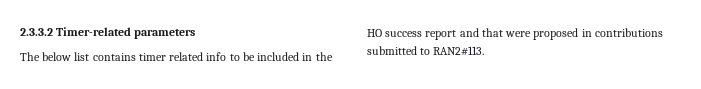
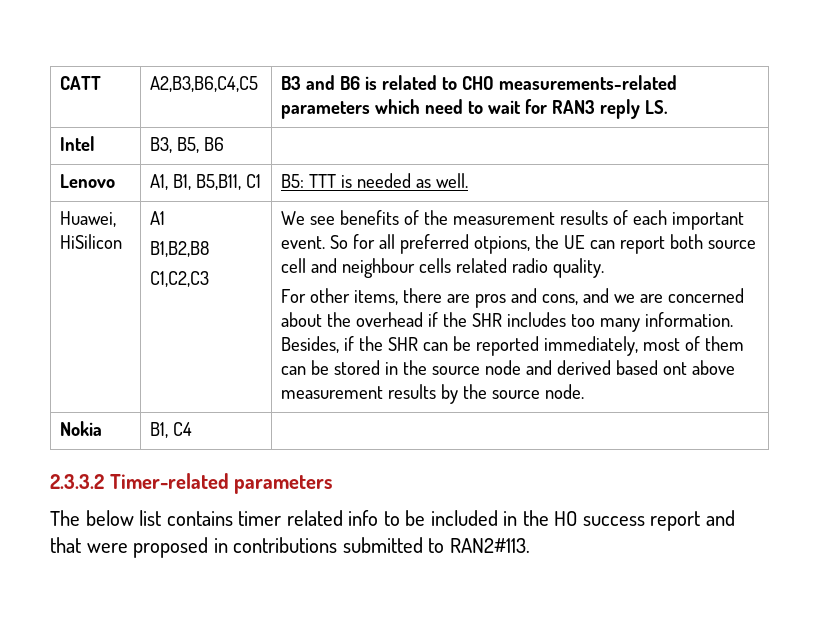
(20, 32) none -> [60,76,102,90] [150,76,259,92] [281,75,678,90] [281,99,669,119] [60,136,96,151] [150,137,225,153] [60,174,116,188] [150,174,262,190] [281,173,469,188] [60,211,117,227] [60,234,123,249] [150,211,166,225] [150,241,210,257] [150,271,210,287] [281,210,745,230] [281,234,757,254] [281,258,605,278] [281,288,745,308] [281,312,734,332] [281,336,745,356] [281,360,736,375] [281,384,585,404] [60,421,103,436] [150,422,193,438] CATT | A2,B3,B6,C4,C5 | B3 and B6 is related to CHO measurements-related parameters which need to wait for RAN3 reply LS. // Intel | B3, B5, B6 | // Lenovo | A1, B1, B5,B11, C1 | B5: TTT is needed as well. // Huawei, HiSilicon | A1 // B1,B2,B8 // C1,C2,C3 | We see benefits of the measurement results of each important event. So for all preferred otpions, the UE can report both source cell and neighbour cells related radio quality. // For other items, there are pros and cons, and we are concerned about the overhead if the SHR includes too many information. Besides, if the SHR can be reported immediately, most of them can be stored in the source node and derived based ont above measurement results by the source node. // Nokia | B1, C4 | //

